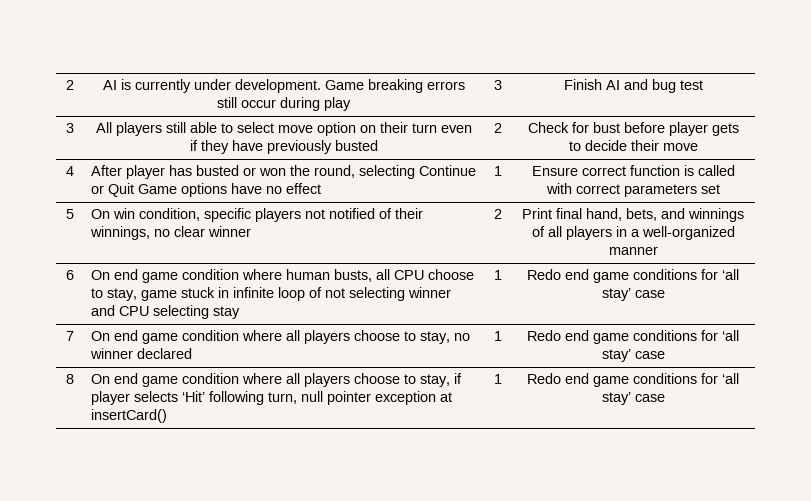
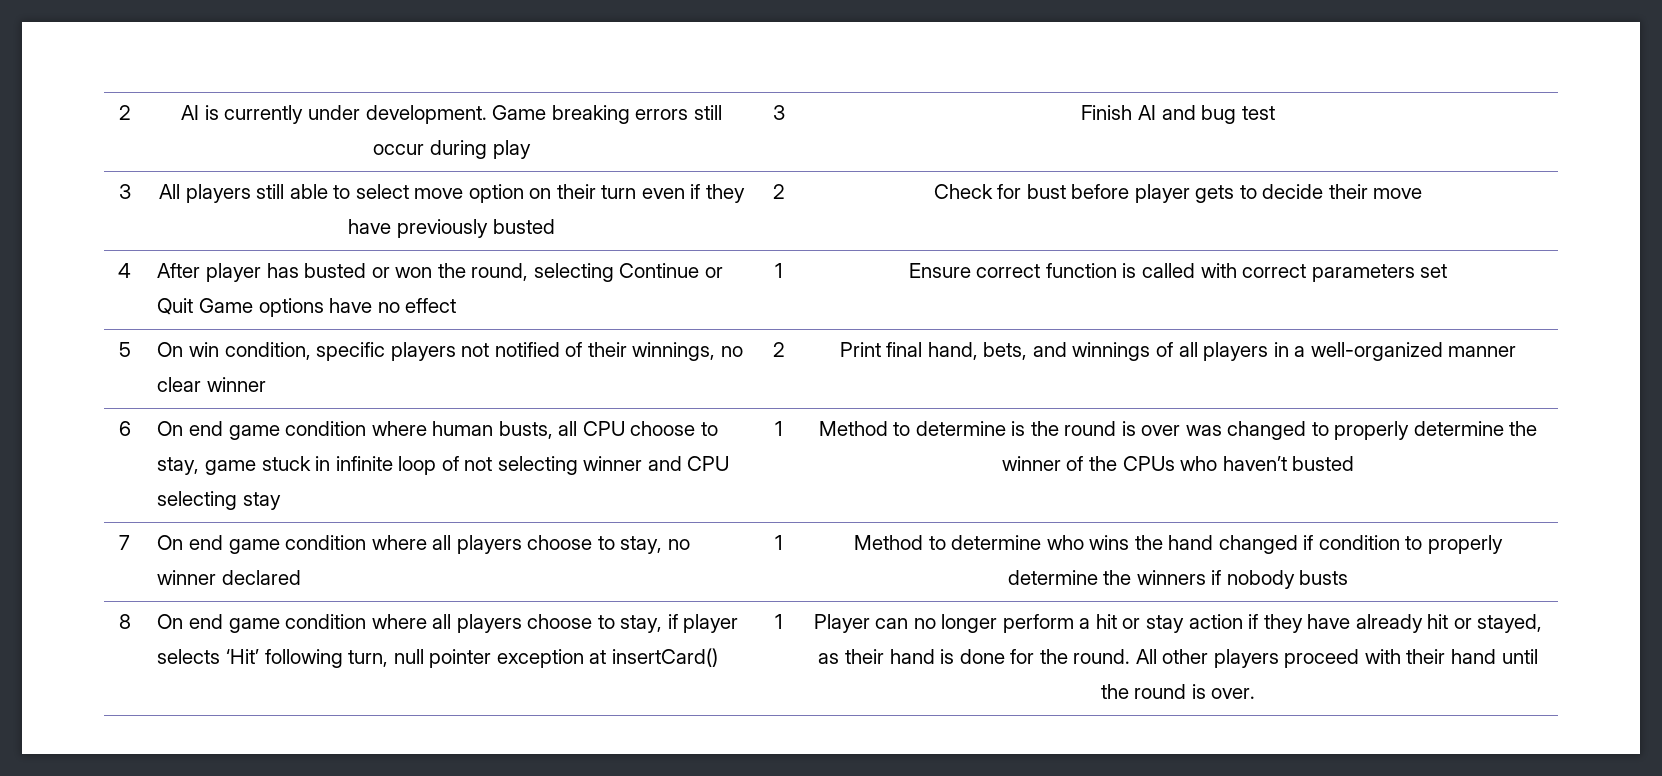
[527,269,739,283] [601,288,665,301] Redo end game conditions for ‘all stay’ case -> [818,421,1538,440] [1001,456,1355,471] Method to determine is the round is over was changed to properly determine the winner of the CPUs who haven’t busted
[527,330,739,344] [601,349,665,362] Redo end game conditions for ‘all stay’ case -> [854,535,1503,554] [1007,570,1349,589] Method to determine who wins the hand changed if condition to properly determine the winners if nobody busts
[527,373,739,387] [601,392,665,405] Redo end game conditions for ‘all stay’ case -> [813,614,1543,633] [818,649,1538,668] [1100,684,1256,699] Player can no longer perform a hit or stay action if they have already hit or stayed, as their hand is done for the round. All other players proceed with their hand until the round is over.

